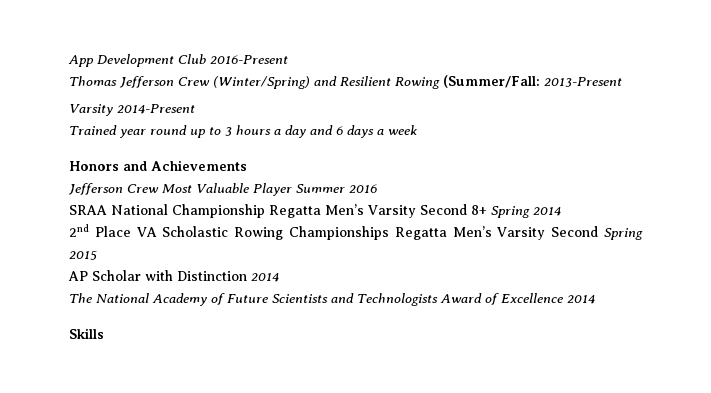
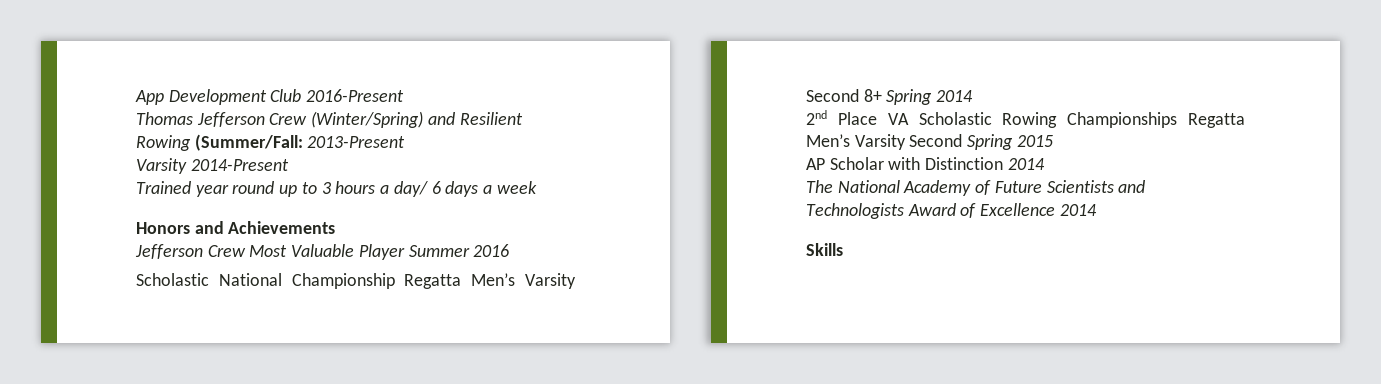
[285,125,333,138] day and -> [393,181,428,197] day/
[69,205,107,215] SRAA -> [136,273,209,286] Scholastic

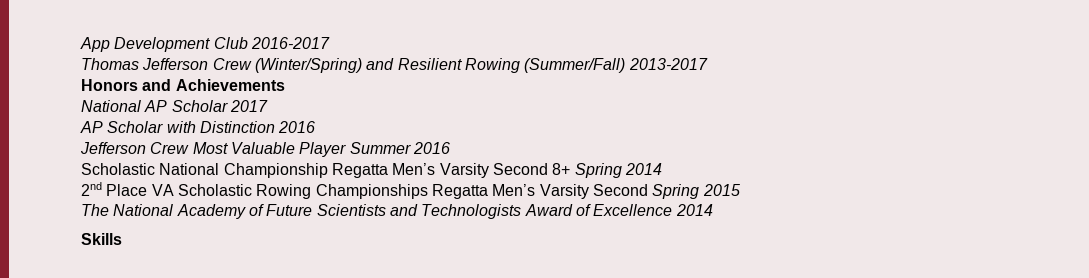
[306,89,405,102] 2016-Present -> [250,37,330,49] 2016-2017
[194,134,406,151] [136,158,289,174] [136,181,537,197] [136,221,336,234] (Summer/Fall: 2013-Present // Varsity 2014-Present // Trained year round up to 3 hours a day/ 6 days a week // Honors and Achievements -> [524,58,708,73] [81,79,285,91] [81,100,268,112] [80,121,316,133] (Summer/Fall) 2013-2017 // Honors and Achievements // National AP Scholar 2017 // AP Scholar with Distinction 2016
[806,157,1045,170] // AP Scholar with Distinction 2014 -> (740, 190) none

